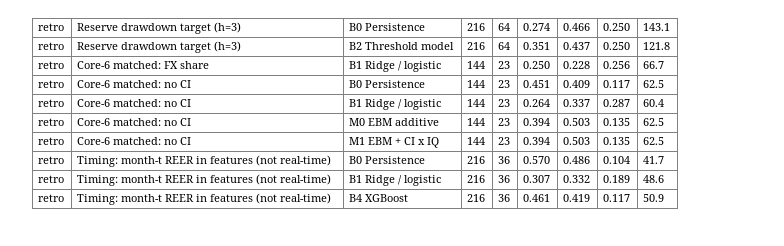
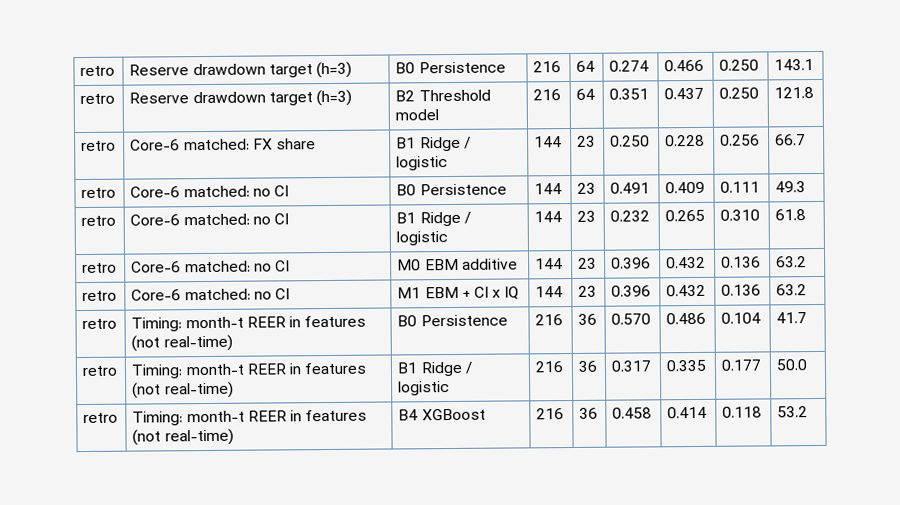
[523,80,551,88] 0.451 -> [610,182,651,194] 0.491
[603,80,631,88] [643,80,665,88] 0.117 | 62.5 -> [720,181,761,193] [775,181,807,193] 0.111 | 49.3
[523,99,551,107] [563,99,591,107] [603,99,631,107] [643,99,665,107] 0.264 | 0.337 | 0.287 | 60.4 -> [610,210,651,222] [665,209,706,222] [720,209,761,221] [775,209,807,221] 0.232 | 0.265 | 0.310 | 61.8
[523,118,551,126] [563,118,591,126] [603,118,631,126] [643,118,665,126] 0.394 | 0.503 | 0.135 | 62.5 -> [611,257,652,269] [666,256,707,269] [721,256,762,268] [776,256,808,268] 0.396 | 0.432 | 0.136 | 63.2
[523,137,551,145] [563,137,591,145] [603,137,631,145] [643,137,665,145] 0.394 | 0.503 | 0.135 | 62.5 -> [611,285,652,297] [666,284,707,297] [721,284,762,296] [776,284,808,296] 0.396 | 0.432 | 0.136 | 63.2
[523,175,551,183] [563,175,591,183] [603,175,631,183] [643,175,665,183] 0.307 | 0.332 | 0.189 | 48.6 -> [611,360,652,372] [666,359,707,372] [721,359,762,371] [776,359,808,371] 0.317 | 0.335 | 0.177 | 50.0
[523,194,551,202] [563,194,591,202] [603,194,631,202] [643,194,665,202] 0.461 | 0.419 | 0.117 | 50.9 -> [612,407,653,419] [667,406,708,419] [722,406,763,418] [777,406,809,418] 0.458 | 0.414 | 0.118 | 53.2

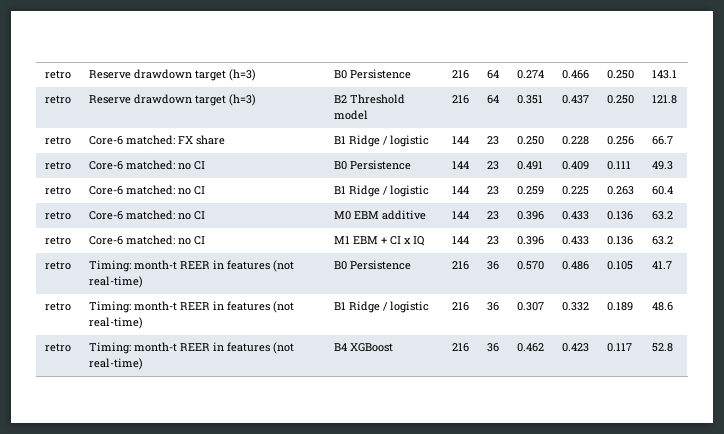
[610,210,651,222] [665,209,706,222] [720,209,761,221] [775,209,807,221] 0.232 | 0.265 | 0.310 | 61.8 -> [516,186,544,195] [561,186,589,195] [606,186,634,195] [651,186,673,195] 0.259 | 0.225 | 0.263 | 60.4
[666,256,707,269] 0.432 -> [561,211,589,220] 0.433
[666,284,707,297] 0.432 -> [561,236,589,245] 0.433
[721,312,762,324] 0.104 -> [606,261,633,270] 0.105
[611,360,652,372] [666,359,707,372] [721,359,762,371] [776,359,808,371] 0.317 | 0.335 | 0.177 | 50.0 -> [516,302,544,311] [561,302,589,311] [606,302,633,311] [651,302,673,311] 0.307 | 0.332 | 0.189 | 48.6
[612,407,653,419] [667,406,708,419] [722,406,763,418] [777,406,809,418] 0.458 | 0.414 | 0.118 | 53.2 -> [516,343,544,352] [561,343,589,352] [606,343,632,352] [651,343,673,352] 0.462 | 0.423 | 0.117 | 52.8

